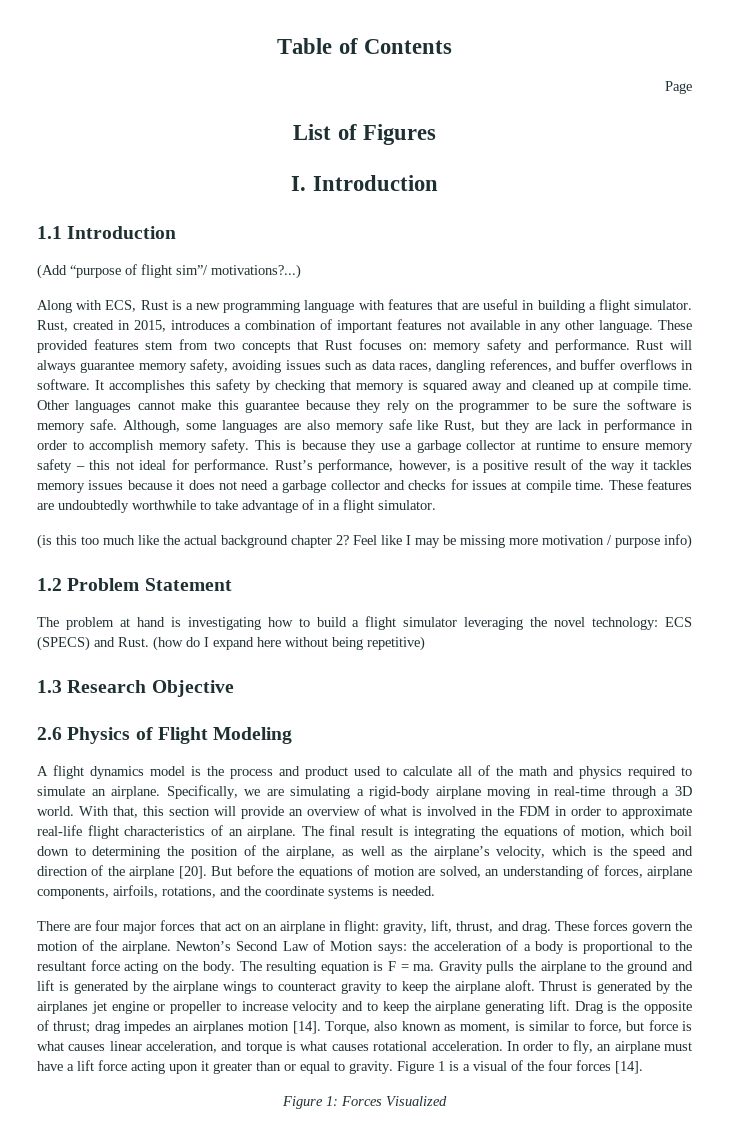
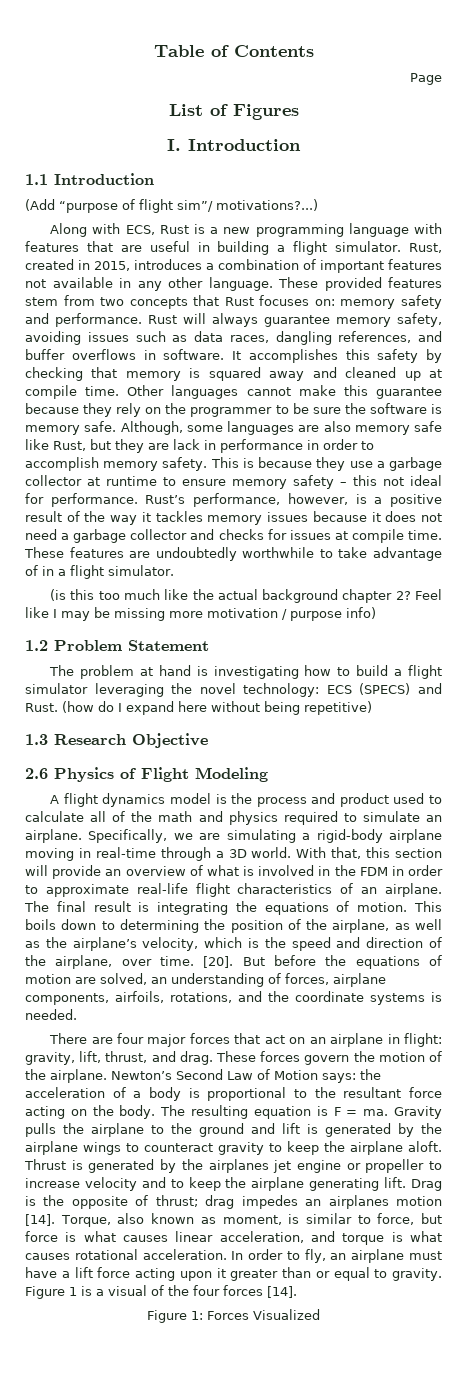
[580,826,692,838] motion, which boil -> [357,901,442,912] [25,919,56,930] motion. This boils
[129,866,175,879] airplane -> [55,955,194,969] airplane, over time.

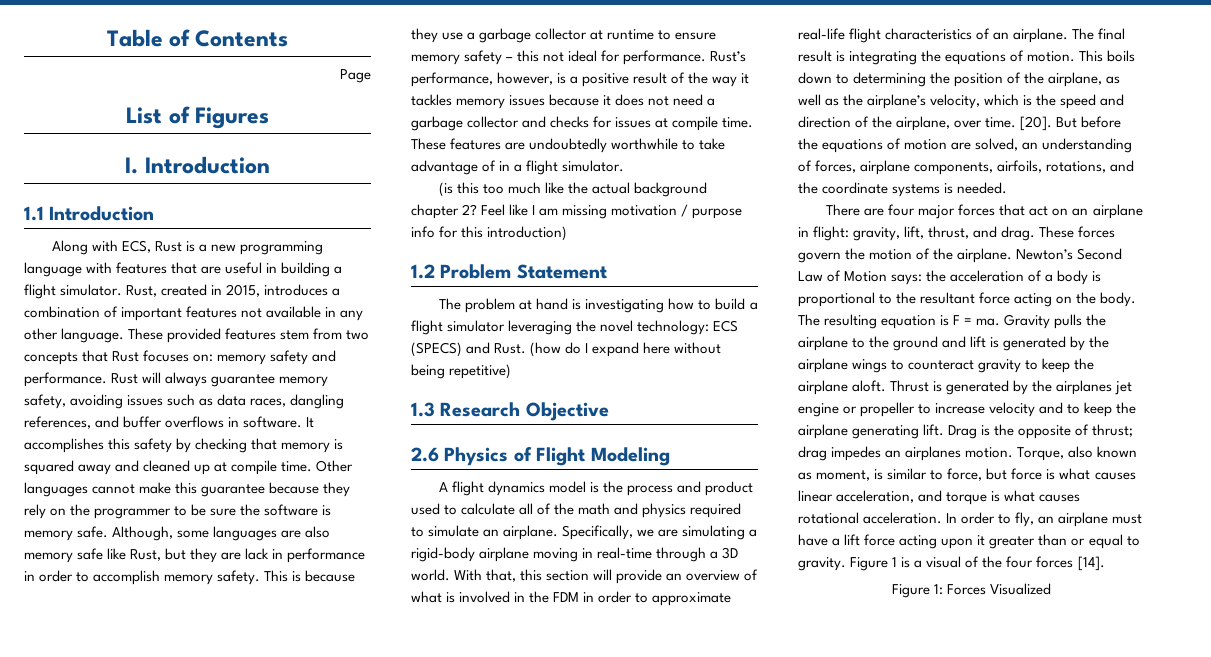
[25,199,318,213] // (Add “purpose of flight sim”/ motivations?...) -> (155, 213) none
[61,607,376,621] may be missing more motivation / purpose info) -> [539,204,743,219] [411,226,568,241] am missing motivation / purpose info for this introduction)
[396,1196,443,1206] [25,1214,55,1226] motion [14]. -> [965,447,1014,458] motion.

